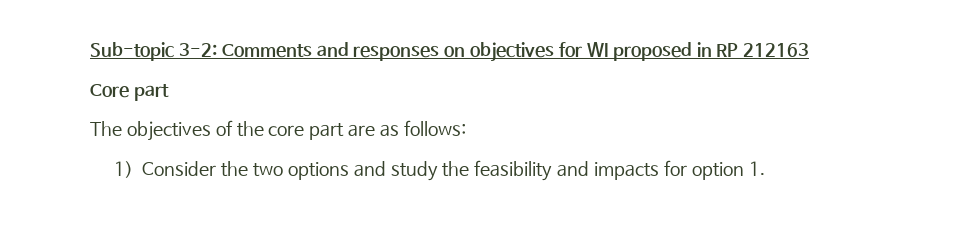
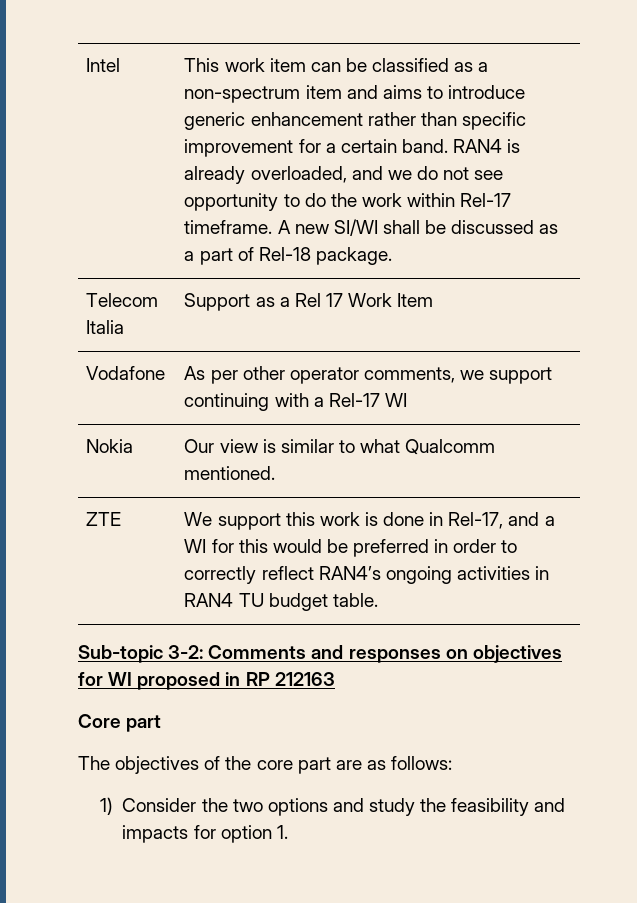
(90, 51) none -> [86,58,121,72] [184,58,489,72] [184,85,526,103] [184,112,526,130] [184,139,521,157] [184,166,504,184] [184,193,512,211] [184,219,559,236] [184,247,392,265] [86,293,159,307] [86,320,125,334] [184,293,434,311] [86,366,166,380] [184,366,553,384] [184,393,407,411] [86,439,134,453] [184,439,496,455] [184,466,276,480] [86,512,122,526] [184,512,555,530] [184,539,518,557] [184,566,550,584] [184,593,378,611] Intel | This work item can be classified as a non-spectrum item and aims to introduce generic enhancement rather than specific improvement for a certain band. RAN4 is already overloaded, and we do not see opportunity to do the work within Rel-17 timeframe. A new SI/WI shall be discussed as a part of Rel-18 package. // Telecom Italia | Support as a Rel 17 Work Item // Vodafone | As per other operator comments, we support continuing with a Rel-17 WI // Nokia | Our view is similar to what Qualcomm mentioned. // ZTE | We support this work is done in Rel-17, and a WI for this would be preferred in order to correctly reflect RAN4’s ongoing activities in RAN4 TU budget table. //

